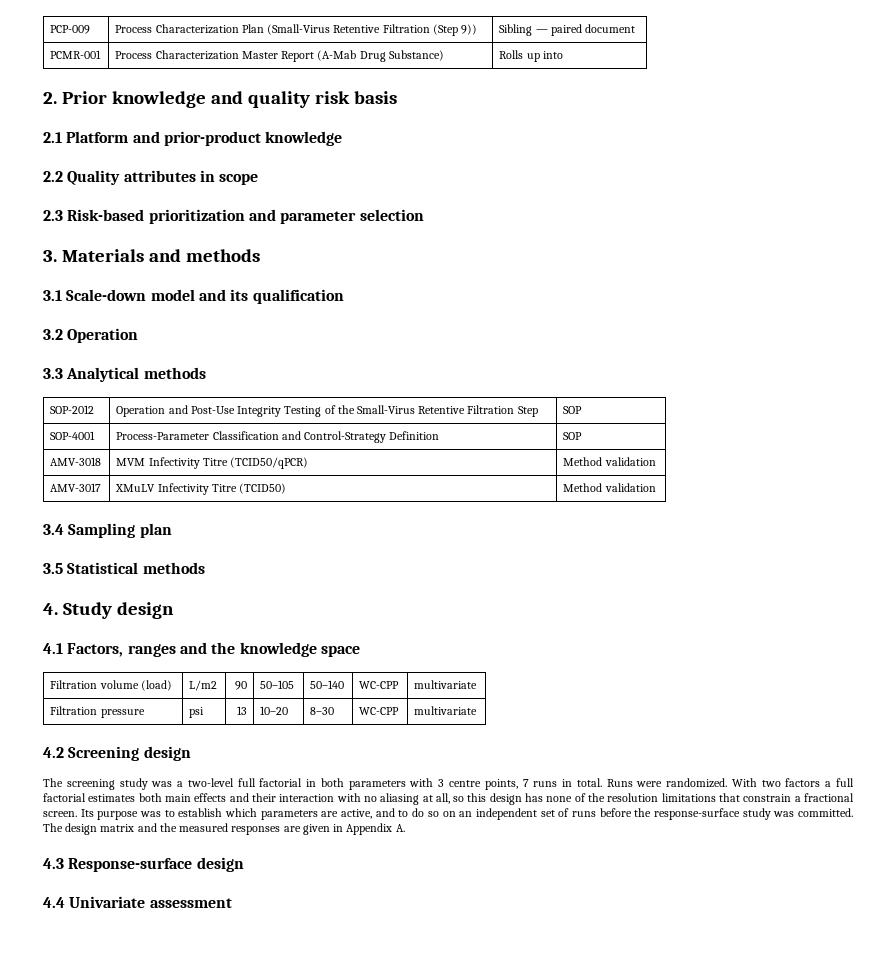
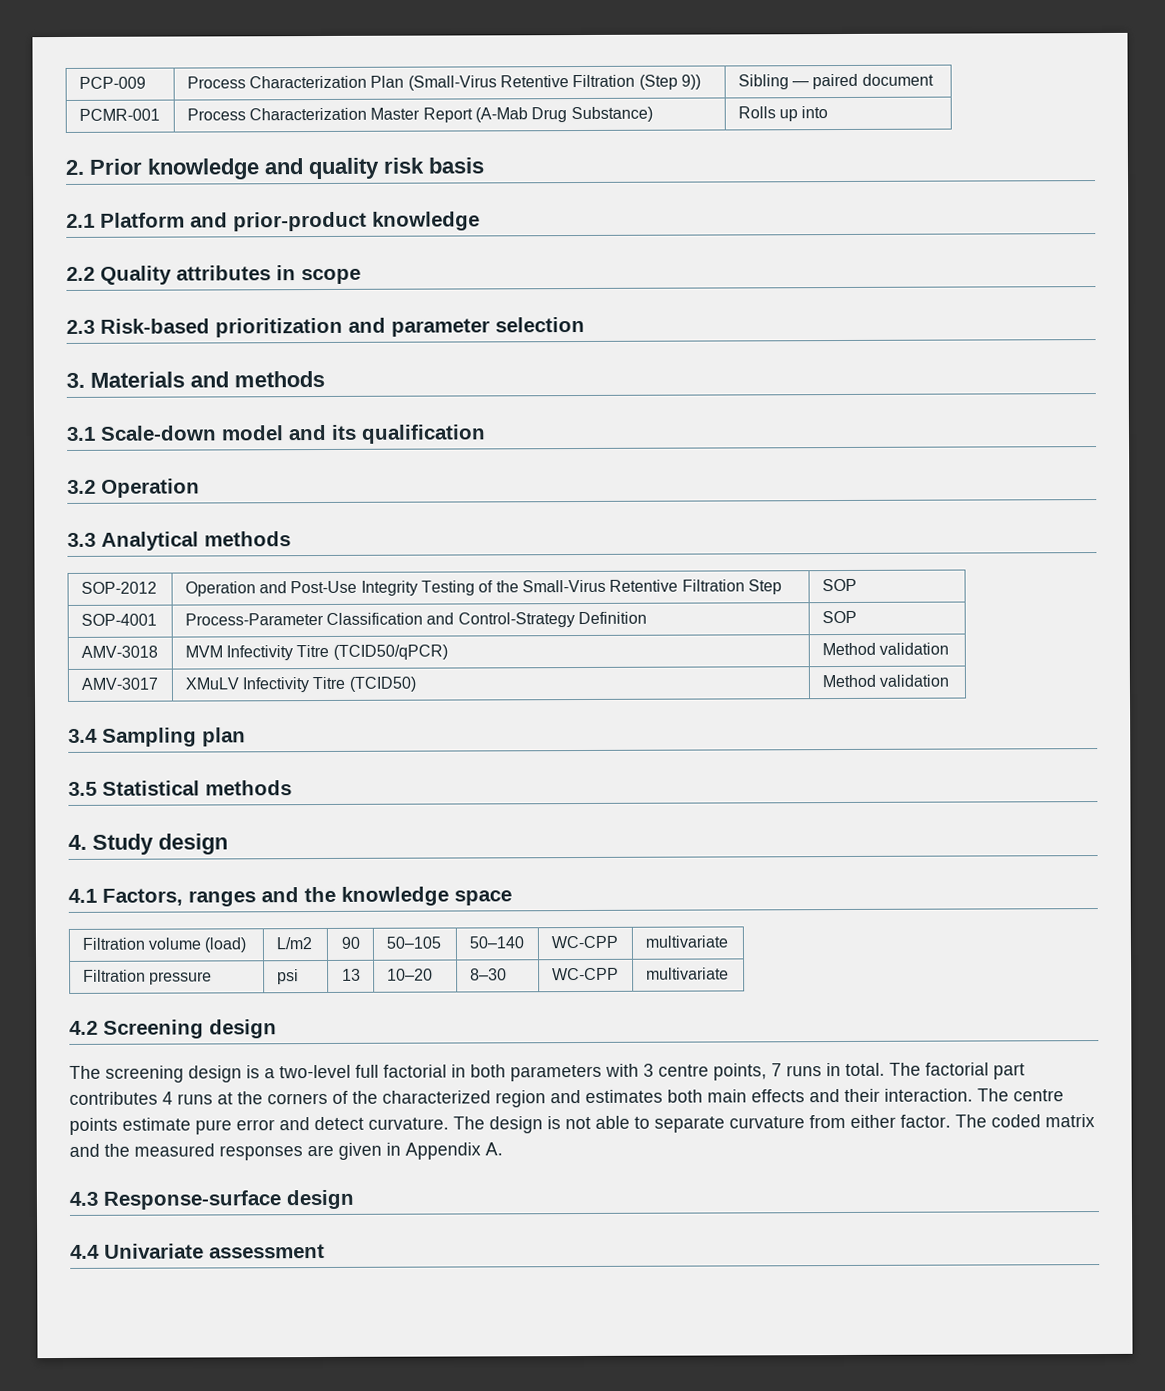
[119,778,173,790] study was -> [188,1065,260,1083] design is
[606,778,854,788] [43,793,86,802] Runs were randomized. With two factors a full factorial -> [889,1062,1025,1080] [69,1090,581,1108] The factorial part contributes 4 runs at the corners of the characterized region and
[279,793,855,805] [43,808,853,820] [43,823,98,835] interaction with no aliasing at all, so this design has none of the resolution limitations that constrain a fractional screen. Its purpose was to establish which parameters are active, and to do so on an independent set of runs before the response-surface study was committed. The design -> [884,1088,1064,1102] [69,1114,1041,1135] interaction. The centre points estimate pure error and detect curvature. The design is not able to separate curvature from either factor. The coded

